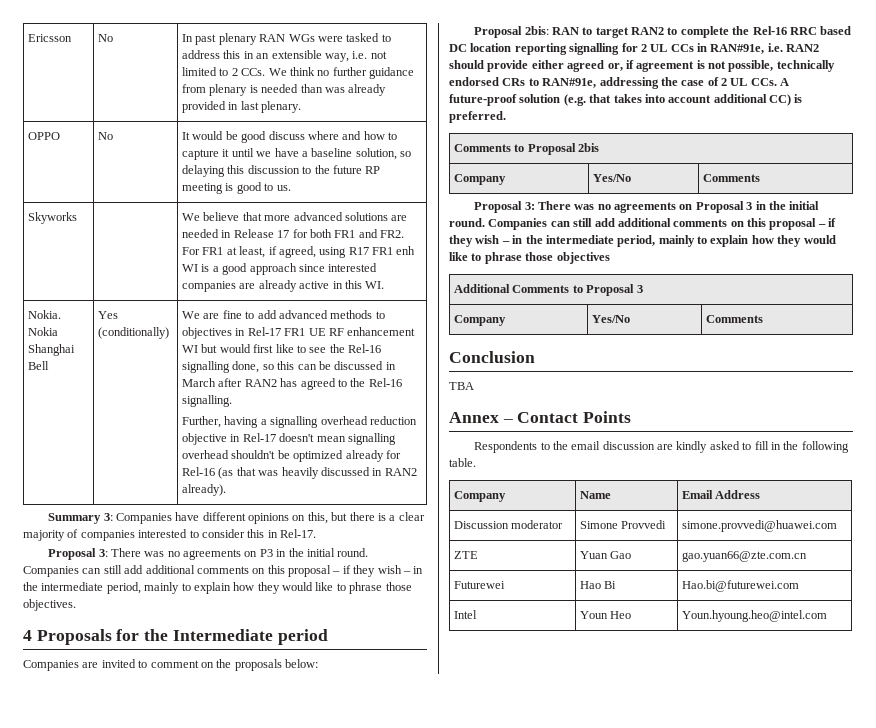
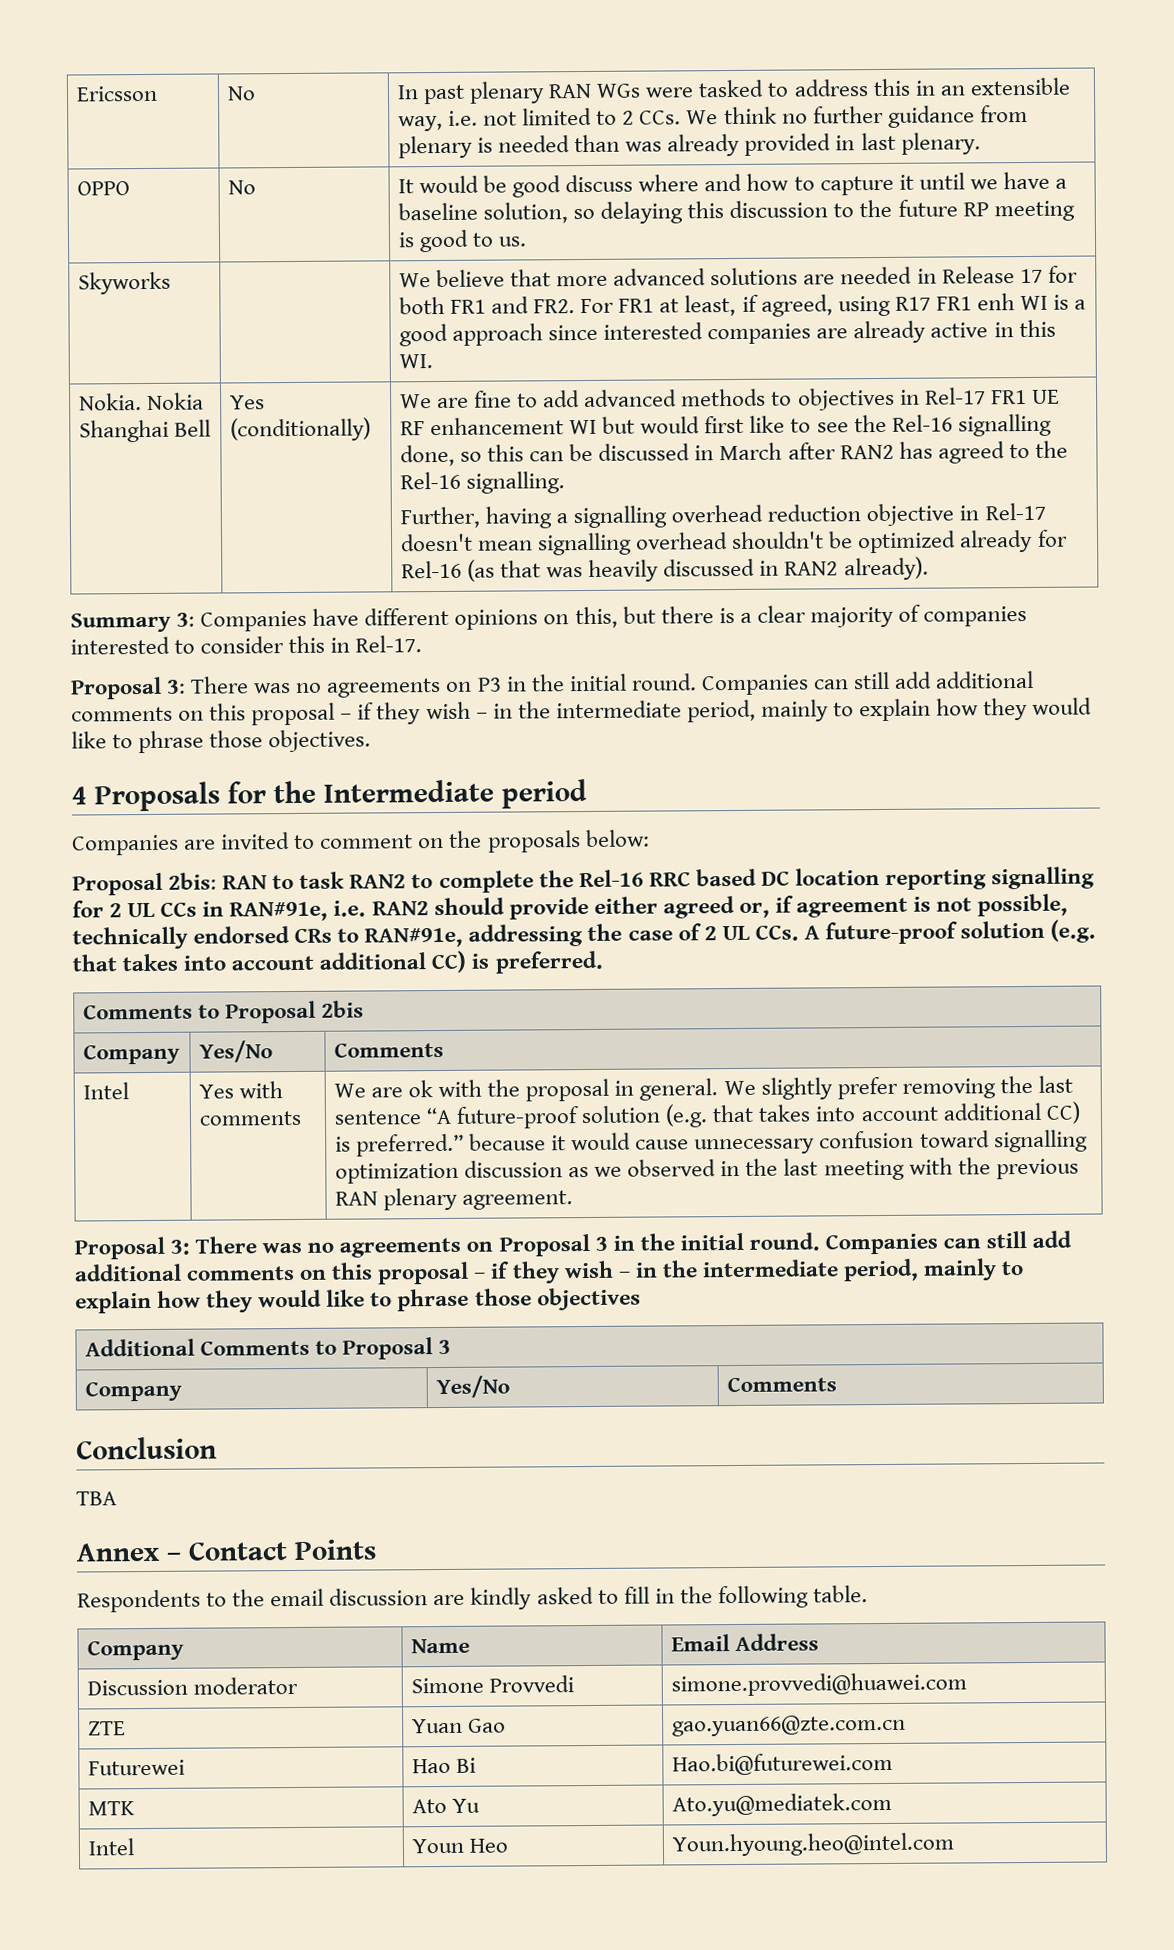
[595,27,629,38] target -> [299,871,346,889] task
(761, 178) none -> [82,1082,129,1100] [198,1081,284,1099] [198,1110,302,1126] [333,1075,1073,1102] [333,1101,1081,1129] [334,1129,1088,1157] [334,1157,1079,1184] [334,1187,574,1211] // Intel | Yes with comments | We are ok with the proposal in general. We slightly prefer removing the last sentence “A future-proof solution (e.g. that takes into account additional CC) is preferred.” because it would cause unnecessary confusion toward signalling optimization discussion as we observed in the last meeting with the previous RAN plenary agreement.
(800, 586) none -> [87,1801,135,1816] [411,1798,481,1814] [671,1792,892,1817] // MTK | Ato Yu | Ato.yu@mediatek.com

